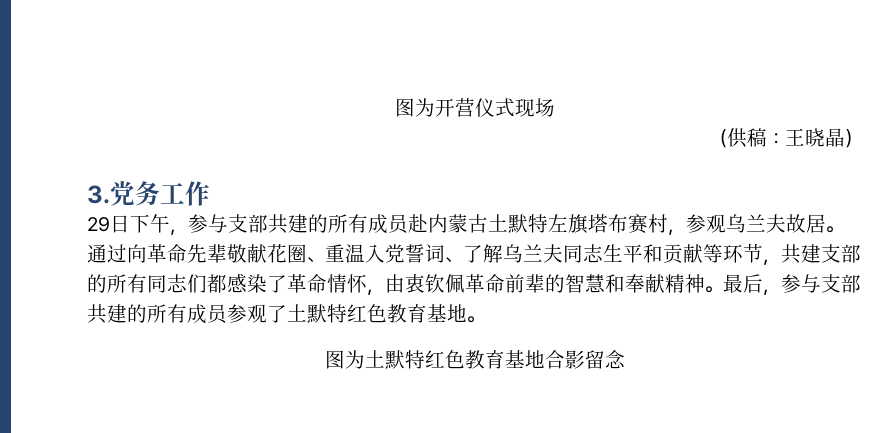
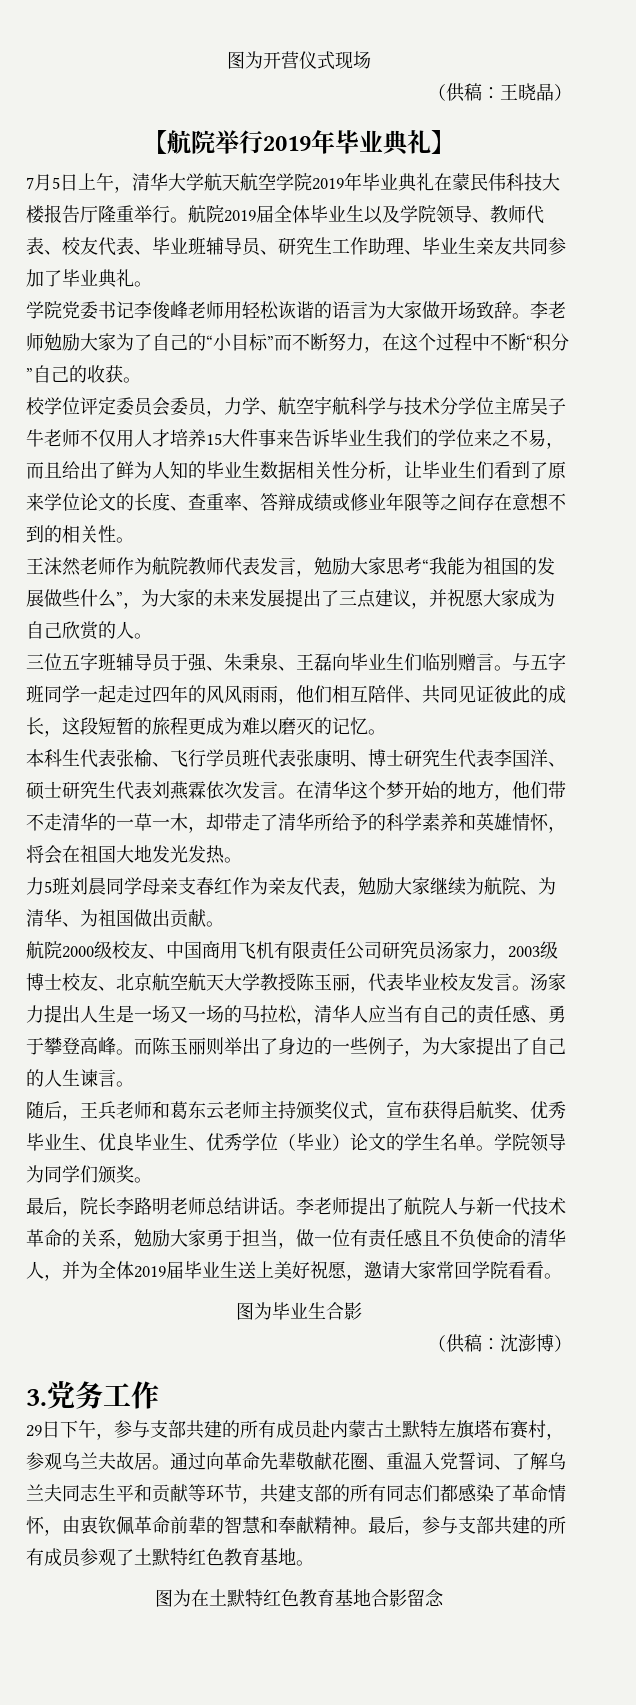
(863, 138) none -> [143,129,455,156] [26,172,560,193] [26,204,544,224] [26,237,566,256] [26,269,152,288] [26,301,566,320] [26,333,569,353] [26,365,141,383] [26,396,566,417] [26,429,564,449] [26,461,566,481] [26,492,566,512] [26,525,134,543] [26,557,555,577] [26,589,555,609] [26,621,152,640] [26,652,566,672] [26,684,566,705] [26,717,386,737] [26,749,566,768] [26,781,566,801] [26,813,566,833] [26,845,242,864] [26,877,556,897] [26,909,224,928] [26,941,558,961] [26,973,566,993] [26,1005,566,1025] [26,1037,566,1057] [26,1069,134,1087] [26,1101,566,1121] [26,1133,566,1152] [26,1165,152,1184] [26,1197,566,1217] [26,1229,566,1249] [26,1261,562,1281] [236,1302,362,1320] [428,1334,572,1353] // 【航院举行2019年毕业典礼】 // 7月5日上午，清华大学航天航空学院2019年毕业典礼在蒙民伟科技大楼报告厅隆重举行。航院2019届全体毕业生以及学院领导、教师代表、校友代表、毕业班辅导员、研究生工作助理、毕业生亲友共同参加了毕业典礼。 // 学院党委书记李俊峰老师用轻松诙谐的语言为大家做开场致辞。李老师勉励大家为了自己的“小目标”而不断努力，在这个过程中不断“积分”自己的收获。 // 校学位评定委员会委员，力学、航空宇航科学与技术分学位主席吴子牛老师不仅用人才培养15大件事来告诉毕业生我们的学位来之不易，而且给出了鲜为人知的毕业生数据相关性分析，让毕业生们看到了原来学位论文的长度、查重率、答辩成绩或修业年限等之间存在意想不到的相关性。 // 王沫然老师作为航院教师代表发言，勉励大家思考“我能为祖国的发展做些什么”，为大家的未来发展提出了三点建议，并祝愿大家成为自己欣赏的人。 // 三位五字班辅导员于强、朱秉泉、王磊向毕业生们临别赠言。与五字班同学一起走过四年的风风雨雨，他们相互陪伴、共同见证彼此的成长，这段短暂的旅程更成为难以磨灭的记忆。 // 本科生代表张榆、飞行学员班代表张康明、博士研究生代表李国洋、硕士研究生代表刘燕霖依次发言。在清华这个梦开始的地方，他们带不走清华的一草一木，却带走了清华所给予的科学素养和英雄情怀，将会在祖国大地发光发热。 // 力5班刘晨同学母亲支春红作为亲友代表，勉励大家继续为航院、为清华、为祖国做出贡献。 // 航院2000级校友、中国商用飞机有限责任公司研究员汤家力，2003级博士校友、北京航空航天大学教授陈玉丽，代表毕业校友发言。汤家力提出人生是一场又一场的马拉松，清华人应当有自己的责任感、勇于攀登高峰。而陈玉丽则举出了身边的一些例子，为大家提出了自己的人生谏言。 // 随后，王兵老师和葛东云老师主持颁奖仪式，宣布获得启航奖、优秀毕业生、优良毕业生、优秀学位（毕业）论文的学生名单。学院领导为同学们颁奖。 // 最后，院长李路明老师总结讲话。李老师提出了航院人与新一代技术革命的关系，勉励大家勇于担当，做一位有责任感且不负使命的清华人，并为全体2019届毕业生送上美好祝愿，邀请大家常回学院看看。 // 图为毕业生合影 // （供稿：沈澎博）
(365, 359) none -> [191,1589,209,1607] 在

